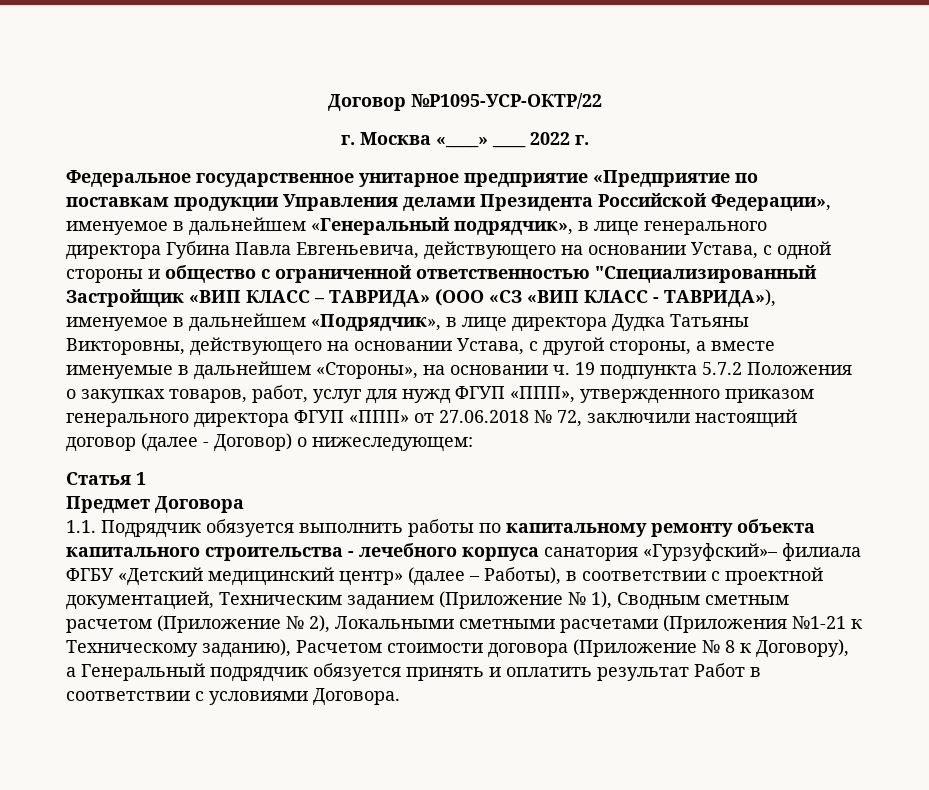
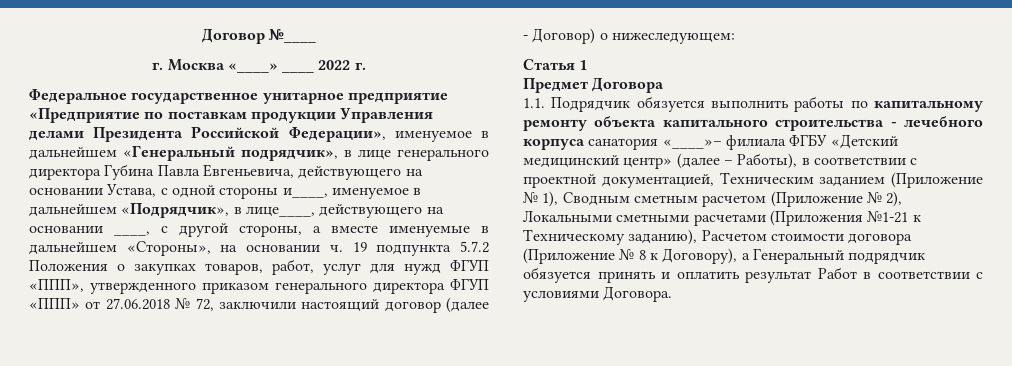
[410,93,602,109] №Р1095-УСР-ОКТР/22 -> [268,29,317,43] №____
[148,265,817,283] [66,289,776,307] и общество с ограниченной ответственностью "Специализированный Застройщик «ВИП КЛАСС – ТАВРИДА» (ООО «СЗ «ВИП КЛАСС - ТАВРИДА»), -> [282,188,328,198] и____,
[462,314,749,332] [66,337,524,356] лице директора Дудка Татьяны Викторовны, действующего на основании Устава, -> [245,204,444,218] [29,226,150,236] лице____, действующего на основании ____,
[643,543,778,561] «Гурзуфский»– -> [662,139,722,149] «____»–

